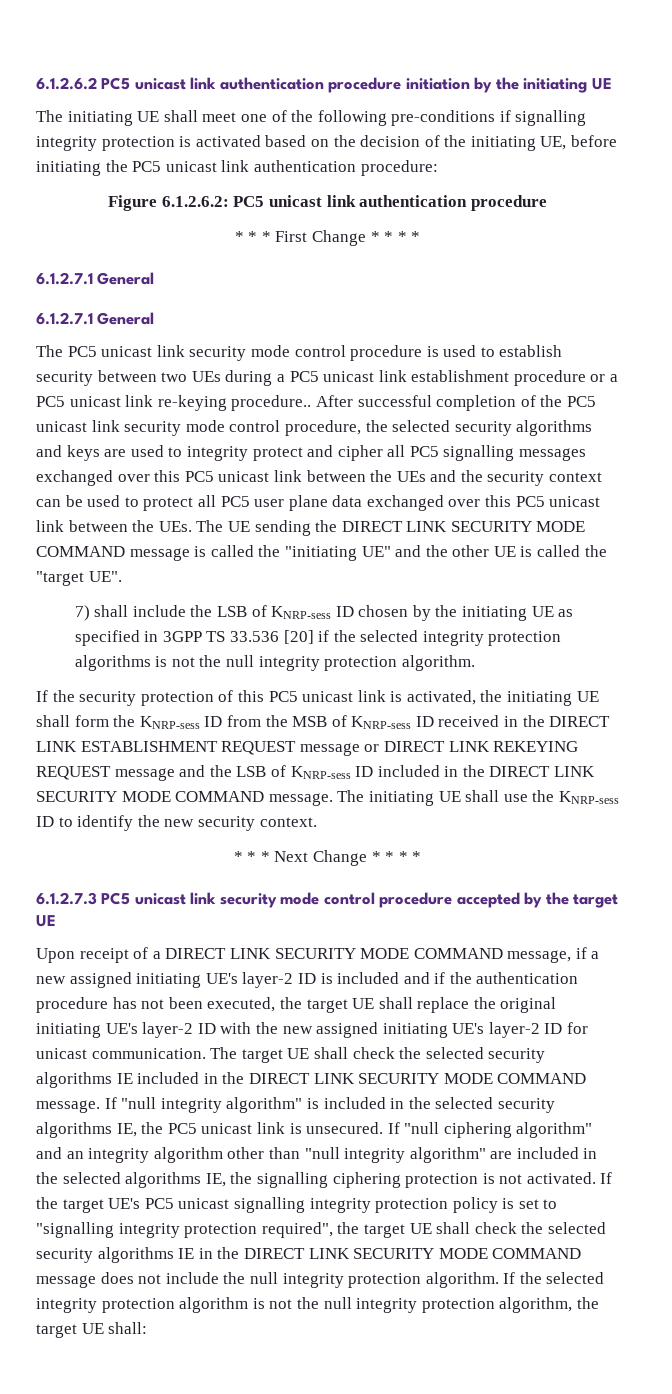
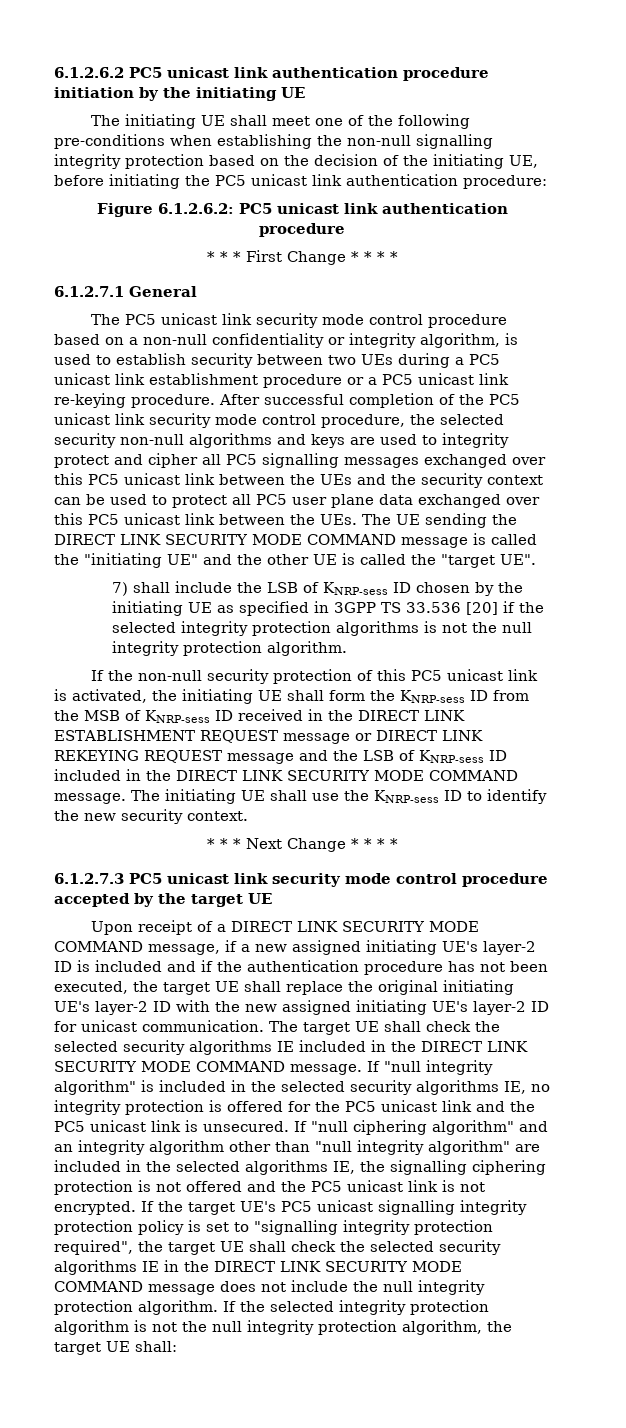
[499,110,587,126] [36,135,261,151] if signalling integrity protection is activated -> [170,134,493,149] [54,154,204,169] when establishing the non-null signalling integrity protection
[36,312,155,325] // 6.1.2.7.1 General -> (197, 291) none
(423, 353) none -> [54,333,500,348] based on a non-null confidentiality or integrity algorithm,
[231,395,312,411] procedure.. -> [131,394,215,408] procedure.
(512, 428) none -> [120,434,184,445] non-null
(75, 696) none -> [137,670,202,681] non-null
(137, 1130) none -> [531,1084,550,1092] [54,1100,505,1115] no integrity protection is offered for the PC5 unicast link and
[526,1172,596,1184] activated. -> [186,1180,485,1192] [54,1201,136,1215] offered and the PC5 unicast link is not encrypted.

